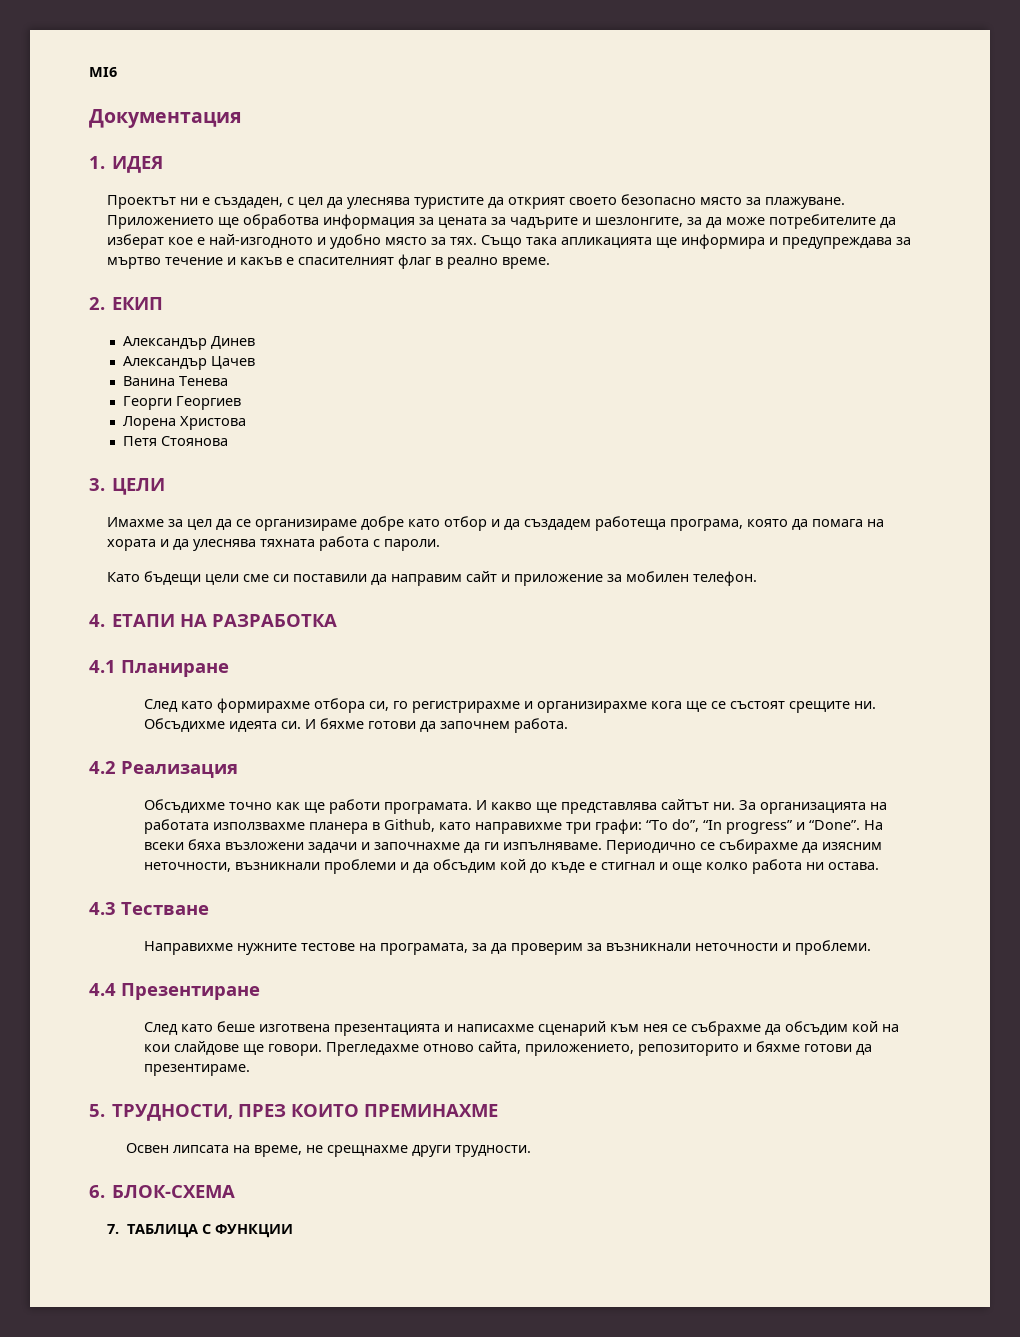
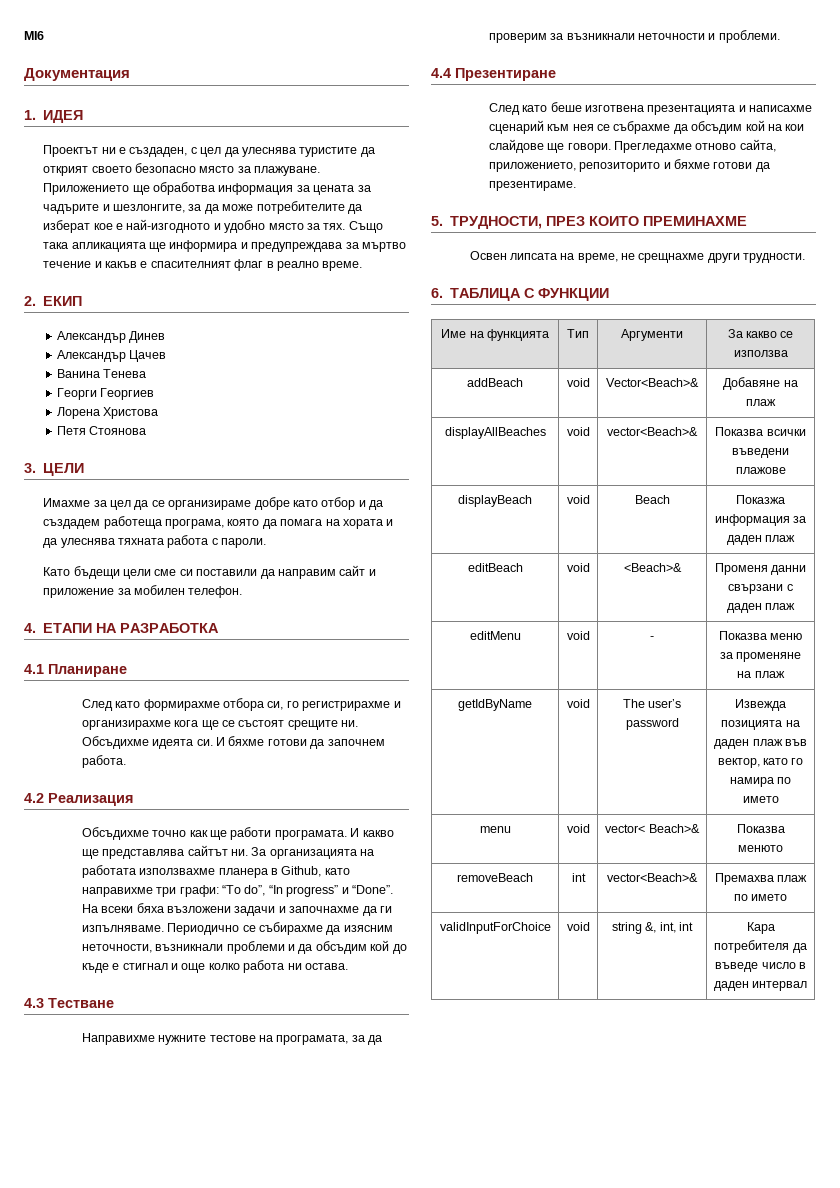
[112,1185,236,1198] [107,1224,120,1234] БЛОК-СХЕМА // 7. -> (443, 293) none
(293, 1231) none -> [441,329,549,341] [567,329,589,338] [621,329,683,341] [727,329,794,338] [733,350,788,357] [467,378,523,387] [566,378,590,387] [606,378,699,387] [723,377,798,390] [746,399,776,406] [444,427,546,439] [566,427,590,436] [607,427,698,436] [715,427,806,436] [732,448,789,458] [735,467,786,474] [458,495,532,507] [566,495,590,504] [634,495,670,504] [736,495,785,504] [714,514,807,526] [726,535,796,545] [467,563,523,572] [566,563,590,572] [623,563,682,572] [714,563,807,575] [728,584,793,594] [726,603,796,613] [469,631,521,640] [566,631,590,640] [650,636,654,640] [718,631,803,640] [719,652,802,662] [737,671,785,678] [458,699,532,711] [566,699,590,708] [622,699,682,708] [625,718,679,730] [735,699,786,711] [721,720,800,730] [714,739,807,749] [717,758,804,768] [729,777,792,787] [742,796,779,803] [479,826,511,833] [566,824,590,833] [605,824,700,833] [736,824,785,833] [738,845,783,852] [457,873,533,882] [571,873,586,882] [607,873,698,882] [714,873,808,885] [733,894,788,901] [439,922,551,934] [566,922,590,931] [611,922,694,934] [746,922,775,934] [714,940,807,953] [715,962,806,972] [713,981,808,991] // Име на функцията | Тип | Аргументи | За какво се използва // addBeach | void | Vector<Beach>& | Добавяне на плаж // displayAllBeaches | void | vector<Beach>& | Показва всички въведени плажове // displayBeach | void | Beach | Показжа информация за даден плаж // editBeach | void | <Beach>& | Променя данни свързани с даден плаж // editMenu | void | - | Показва меню за променяне на плаж // getIdByName | void | The user’s password | Извежда позицията на даден плаж във вектор, като го намира по името // menu | void | vector< Beach>& | Показва менюто // removeBeach | int | vector<Beach>& | Премахва плаж по името // validInputForChoice | void | string &, int, int | Кара потребителя да въведе число в даден интервал

